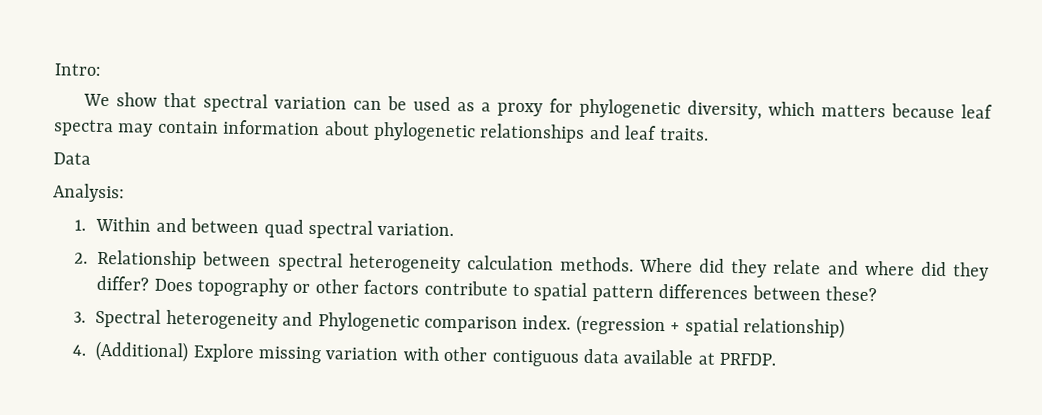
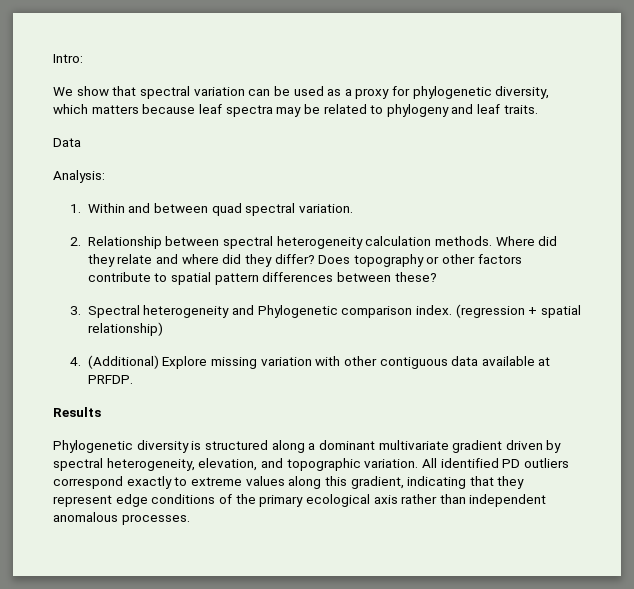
[157,119,586,143] contain information about phylogenetic relationships -> [303,104,449,117] be related to phylogeny
(777, 359) none -> [53,407,101,417] [53,440,562,453] [53,458,569,471] [53,476,525,489] [53,494,547,507] [53,512,190,525] // Results // Phylogenetic diversity is structured along a dominant multivariate gradient driven by spectral heterogeneity, elevation, and topographic variation. All identified PD outliers correspond exactly to extreme values along this gradient, indicating that they represent edge conditions of the primary ecological axis rather than independent anomalous processes.

